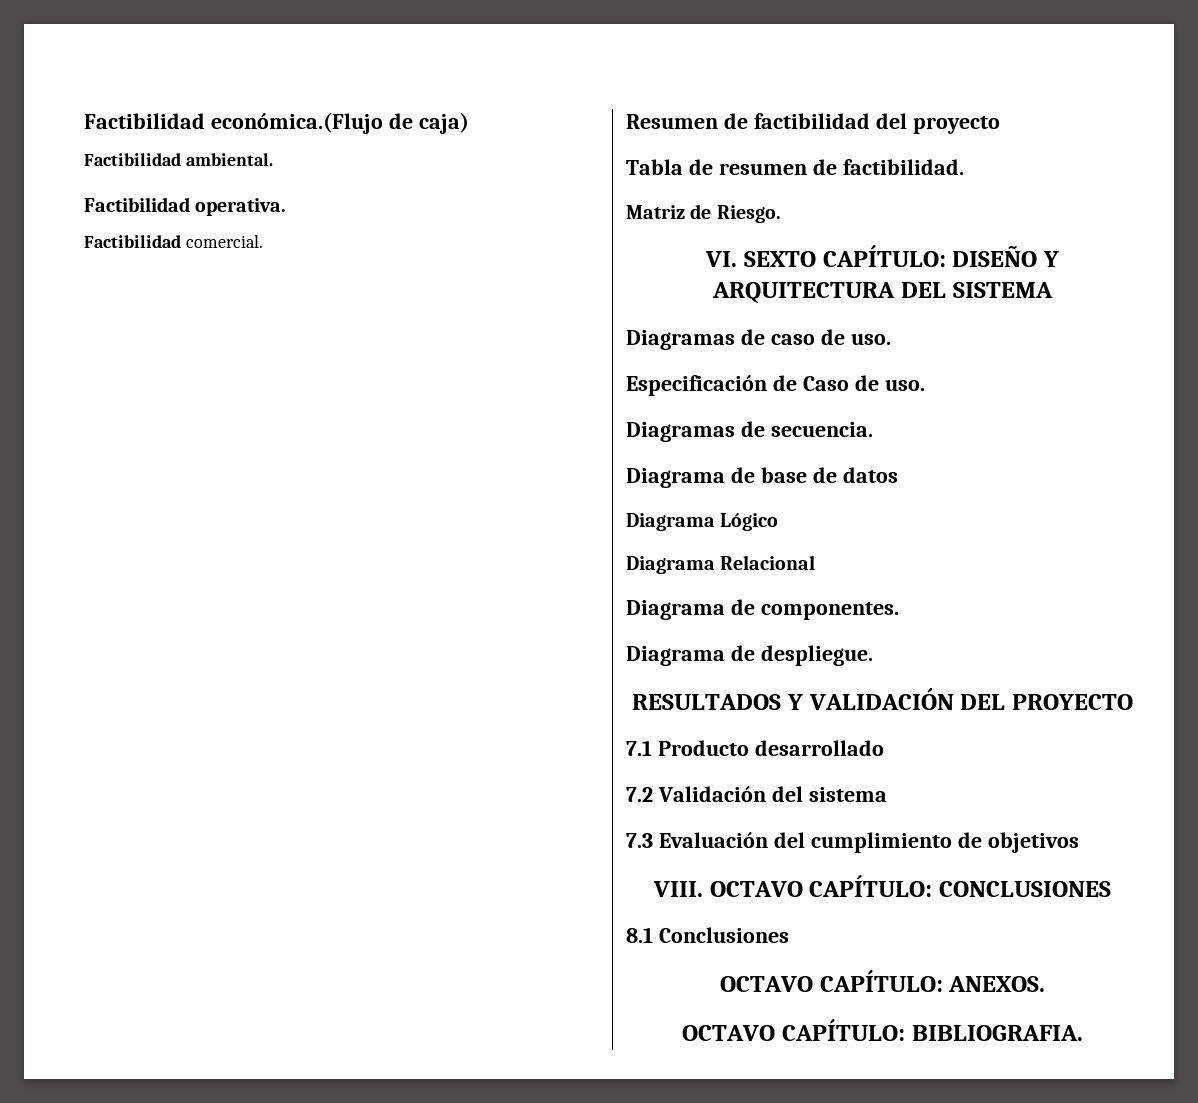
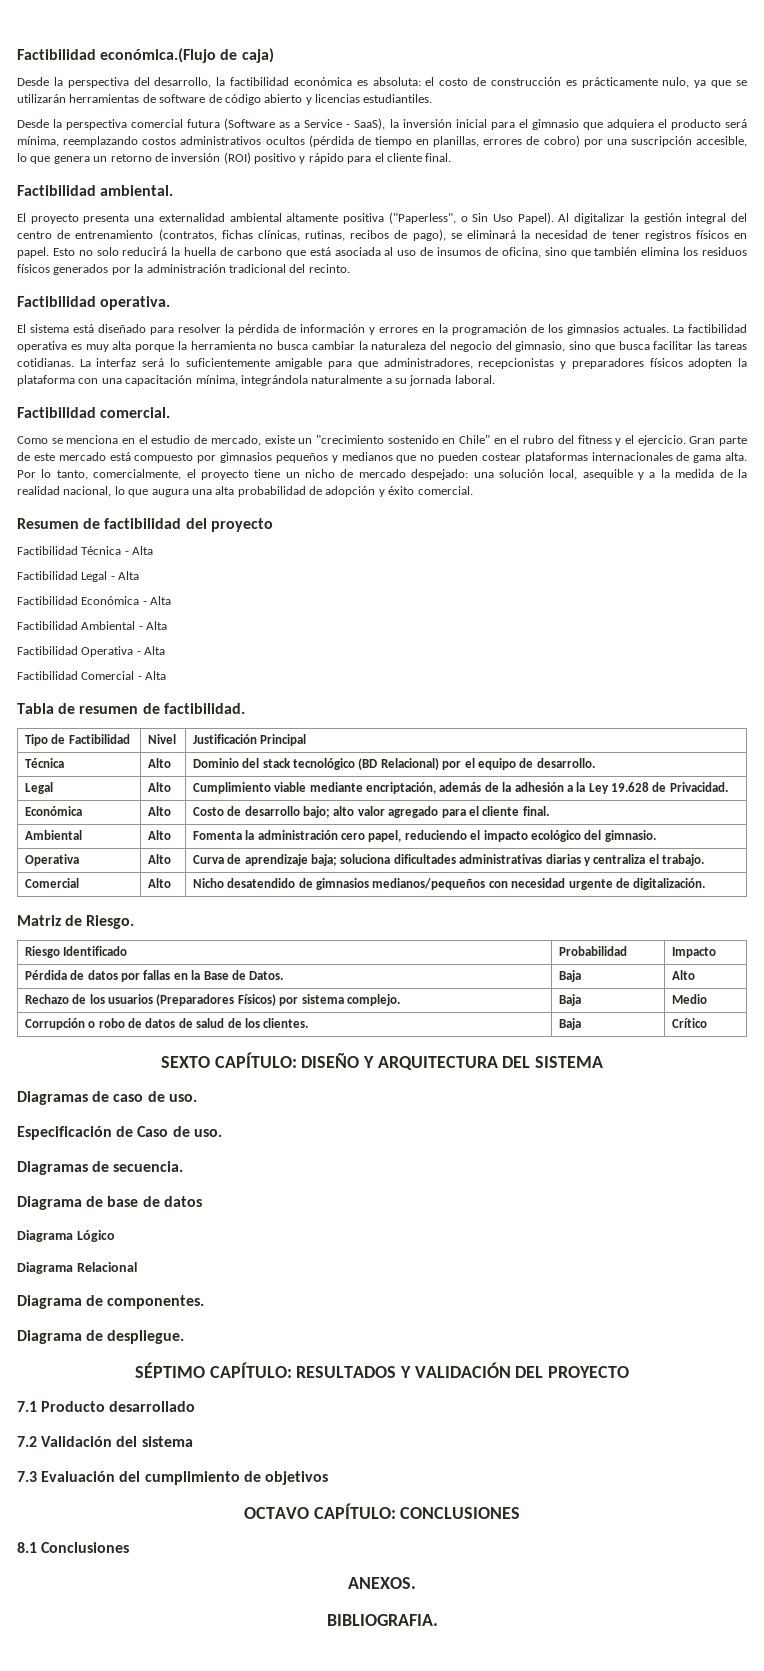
[84,153,273,166] [84,197,287,216] [84,235,181,248] Factibilidad ambiental. // Factibilidad operativa. // Factibilidad -> [17,77,748,88] [17,94,433,105] [17,118,747,130] [17,135,747,147] [17,152,452,164] [17,185,174,196] [17,212,747,224] [17,229,747,241] [17,247,747,258] [17,264,350,275] [17,296,171,310] [17,324,747,335] [17,341,748,352] [17,358,748,369] [17,375,495,386] [17,407,171,418] [17,435,747,446] [17,452,747,463] [17,469,748,480] [17,486,415,497] Desde la perspectiva del desarrollo, la factibilidad económica es absoluta: el costo de construcción es prácticamente nulo, ya que se utilizarán herramientas de software de código abierto y licencias estudiantiles. // Desde la perspectiva comercial futura (Software as a Service - SaaS), la inversión inicial para el gimnasio que adquiera el producto será mínima, reemplazando costos administrativos ocultos (pérdida de tiempo en planillas, errores de cobro) por una suscripción accesible, lo que genera un retorno de inversión (ROI) positivo y rápido para el cliente final. // Factibilidad ambiental. // El proyecto presenta una externalidad ambiental altamente positiva ("Paperless", o Sin Uso Papel). Al digitalizar la gestión integral del centro de entrenamiento (contratos, fichas clínicas, rutinas, recibos de pago), se eliminará la necesidad de tener registros físicos en papel. Esto no solo reducirá la huella de carbono que está asociada al uso de insumos de oficina, sino que también elimina los residuos físicos generados por la administración tradicional del recinto. // Factibilidad operativa. // El sistema está diseñado para resolver la pérdida de información y errores en la programación de los gimnasios actuales. La factibilidad operativa es muy alta porque la herramienta no busca cambiar la naturaleza del negocio del gimnasio, sino que busca facilitar las tareas cotidianas. La interfaz será lo suficientemente amigable para que administradores, recepcionistas y preparadores físicos adopten la plataforma con una capacitación mínima, integrándola naturalmente a su jornada laboral. // Factibilidad comercial. // Como se menciona en el estudio de mercado, existe un "crecimiento sostenido en Chile" en el rubro del fitness y el ejercicio. Gran parte de este mercado está compuesto por gimnasios pequeños y medianos que no pueden costear plataformas internacionales de gama alta. Por lo tanto, comercialmente, el proyecto tiene un nicho de mercado despejado: una solución local, asequible y a la medida de la realidad nacional, lo que augura una alta probabilidad de adopción y éxito
(1000, 125) none -> [17,546,154,555] [17,571,140,582] [17,596,172,605] [17,621,168,630] [17,646,166,657] [17,671,167,680] // Factibilidad Técnica - Alta // Factibilidad Legal - Alta // Factibilidad Económica - Alta // Factibilidad Ambiental - Alta // Factibilidad Operativa - Alta // Factibilidad Comercial - Alta
[626,204,781,223] [705,251,738,267] // Matriz de Riesgo. // VI. -> [24,734,130,746] [147,734,176,744] [192,734,307,746] [24,758,64,768] [147,758,171,768] [192,758,595,770] [24,782,53,794] [147,782,171,792] [192,782,728,794] [24,806,82,816] [147,806,171,816] [192,806,549,818] [24,830,82,840] [147,830,171,840] [192,830,656,842] [24,854,79,866] [147,854,171,864] [192,854,705,866] [24,878,79,888] [147,878,171,888] [192,878,706,890] [17,915,135,929] [24,946,128,958] [558,946,627,956] [671,947,716,958] [24,970,284,982] [558,970,581,982] [671,970,695,980] [24,994,400,1006] [558,994,581,1006] [671,994,707,1004] [24,1018,309,1030] [558,1018,581,1030] [671,1018,707,1028] // Tipo de Factibilidad | Nivel | Justificación Principal // Técnica | Alto | Dominio del stack tecnológico (BD Relacional) por el equipo de desarrollo. // Legal | Alto | Cumplimiento viable mediante encriptación, además de la adhesión a la Ley 19.628 de Privacidad. // Económica | Alto | Costo de desarrollo bajo; alto valor agregado para el cliente final. // Ambiental | Alto | Fomenta la administración cero papel, reduciendo el impacto ecológico del gimnasio. // Operativa | Alto | Curva de aprendizaje baja; soluciona dificultades administrativas diarias y centraliza el trabajo. // Comercial | Alto | Nicho desatendido de gimnasios medianos/pequeños con necesidad urgente de digitalización. // Matriz de Riesgo. // Riesgo Identificado | Probabilidad | Impacto // Pérdida de datos por fallas en la Base de Datos. | Baja | Alto // Rechazo de los usuarios (Preparadores Físicos) por sistema complejo. | Baja | Medio // Corrupción o robo de datos de salud de los clientes. | Baja | Crítico //
(873, 655) none -> [134,1362,292,1378] SÉPTIMO CAPÍTULO:
[653,881,704,897] VIII. -> (328, 1478) none
[719,970,943,992] OCTAVO CAPÍTULO: -> (130, 1547) none
[682,1019,905,1041] OCTAVO CAPÍTULO: -> (416, 1583) none

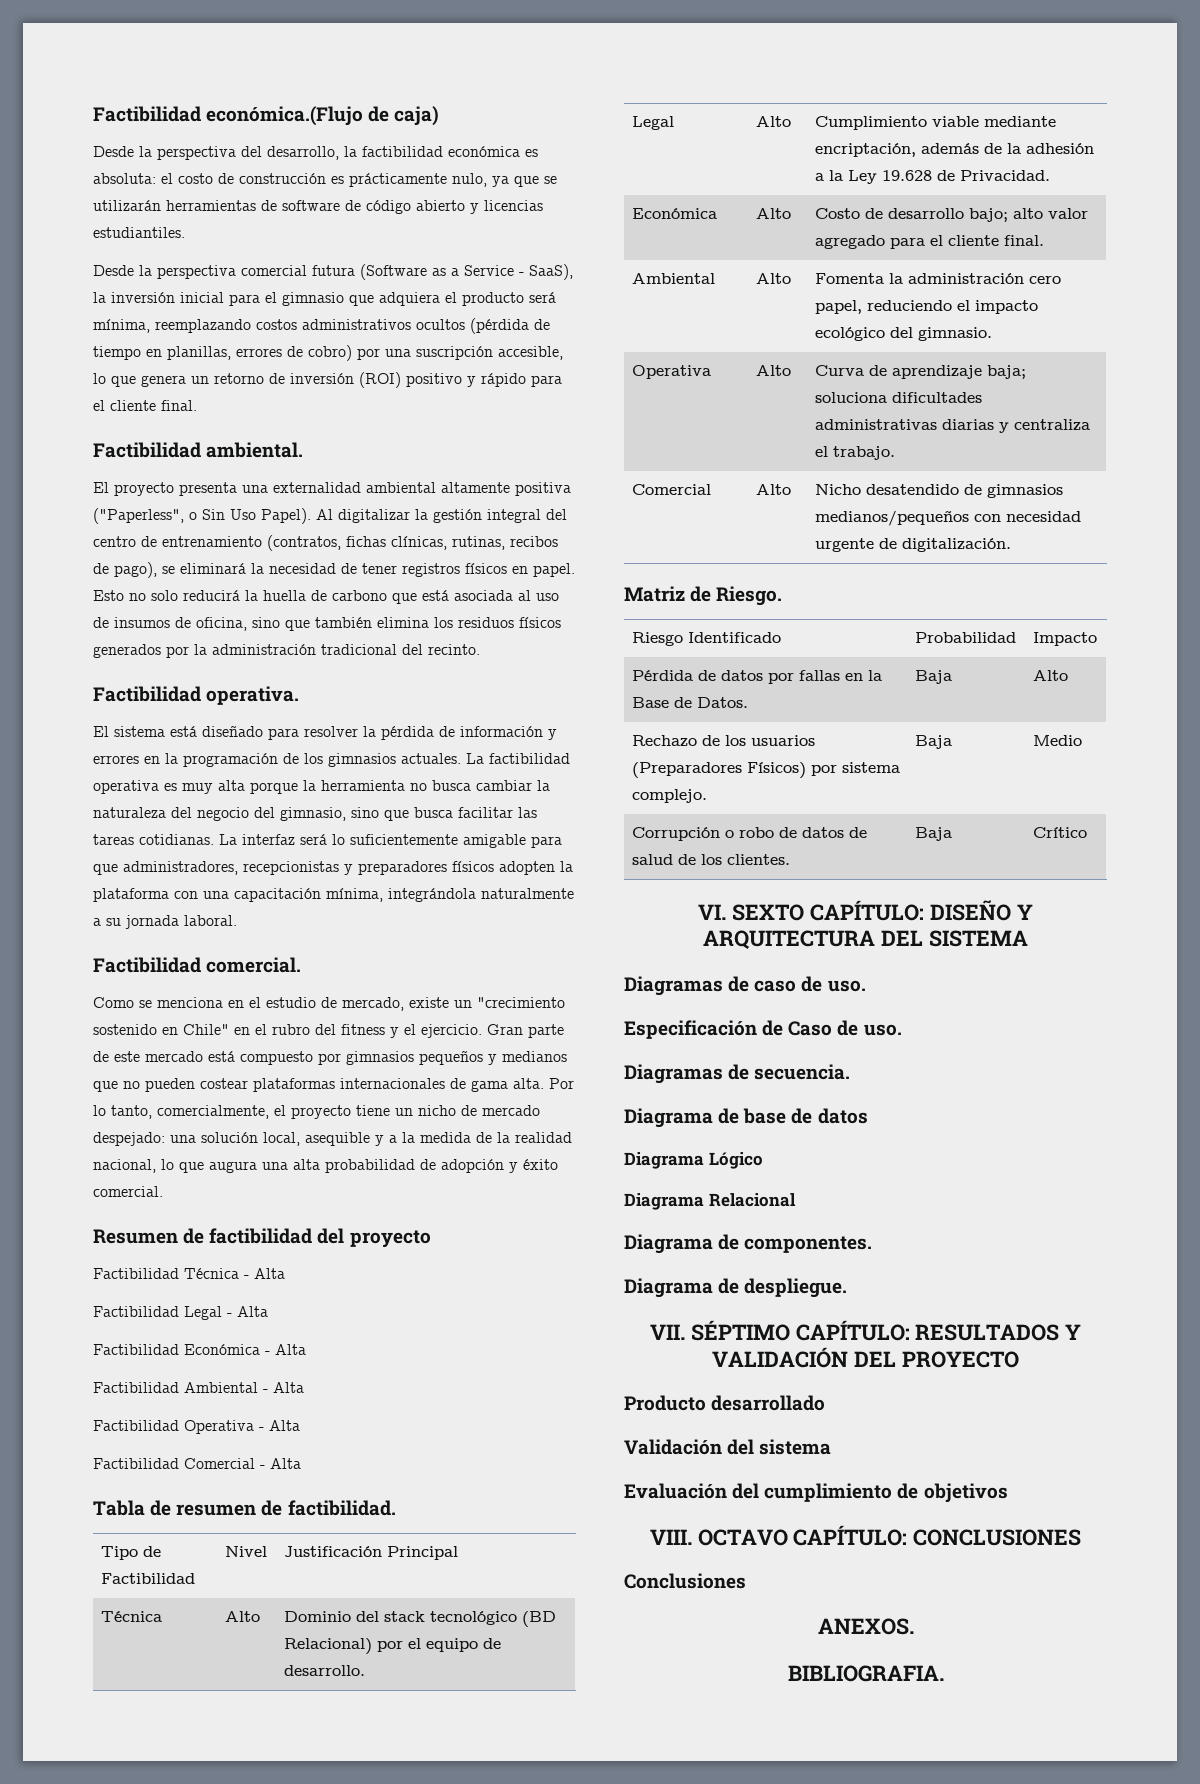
(707, 1023) none -> [698,904,727,920] VI.
(185, 1337) none -> [649,1324,685,1340] VII.
[17,1401,37,1412] 7.1 -> (1019, 1359) none
[17,1436,37,1447] 7.2 -> (826, 1403) none
[17,1471,37,1482] 7.3 -> (832, 1447) none
(328, 1478) none -> [649,1529,692,1545] VIII.
[17,1542,37,1553] 8.1 -> (1082, 1537) none

